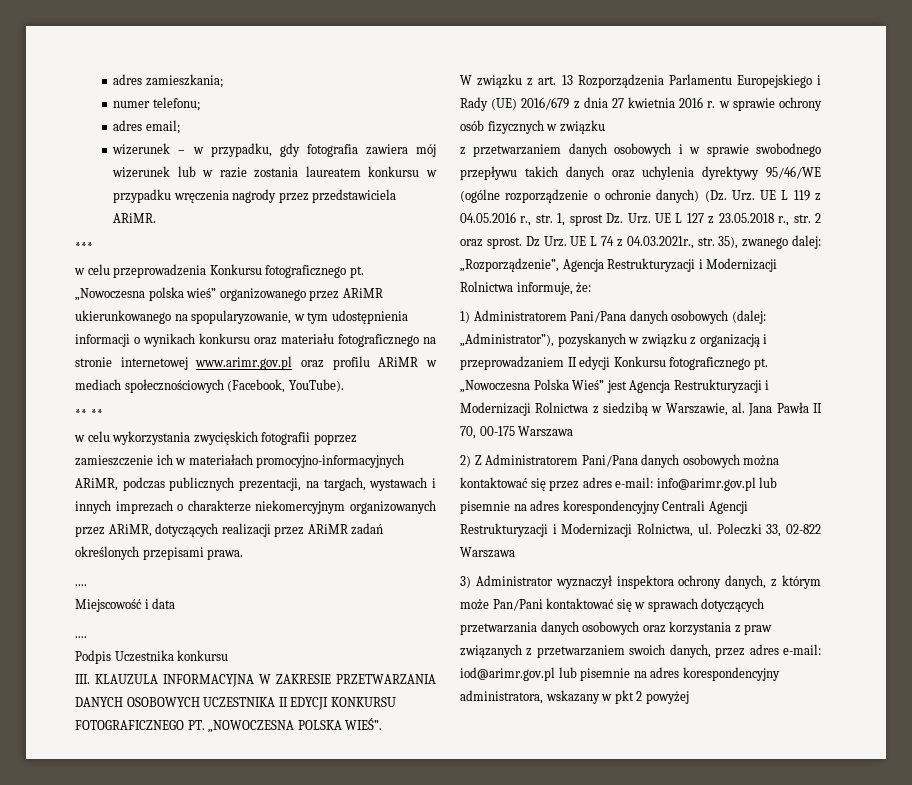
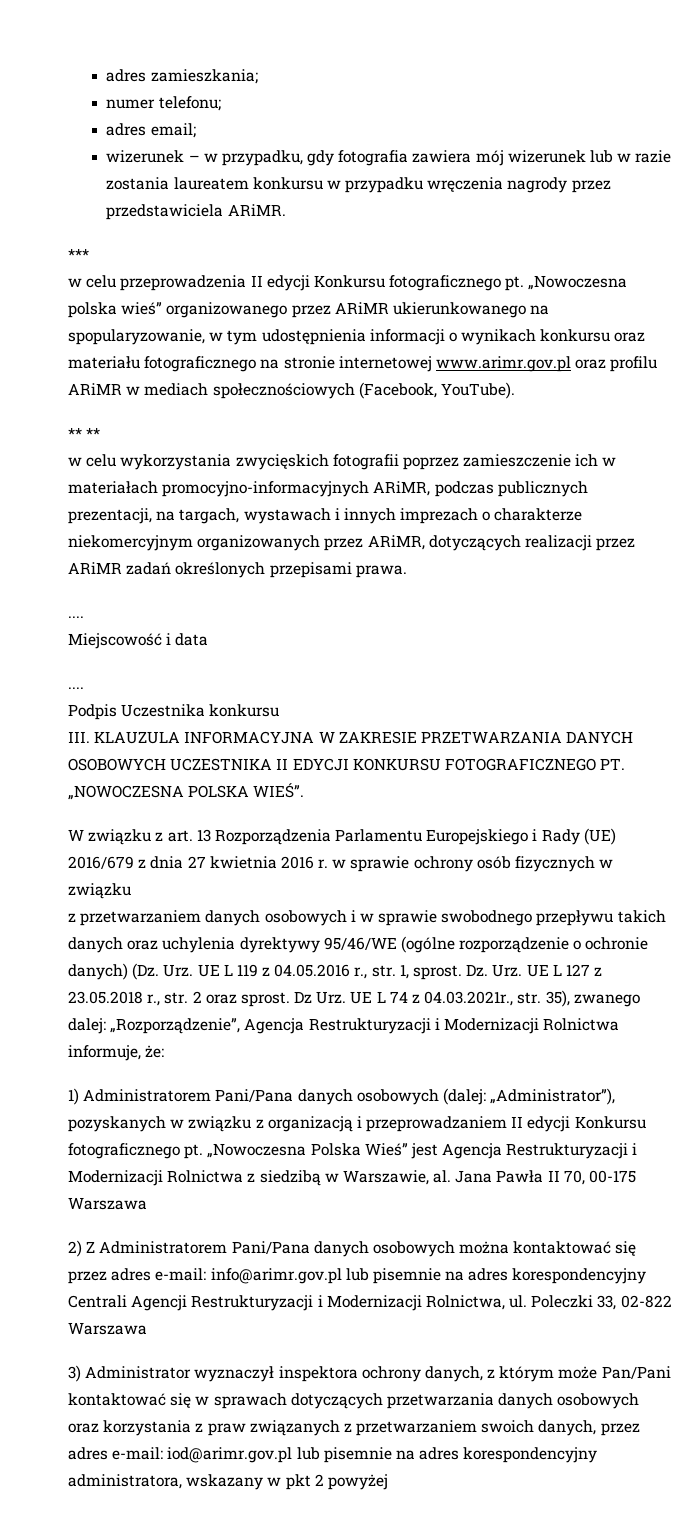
(207, 271) none -> [250,275,310,291] II edycji
[569,214,603,226] sprost -> [413,965,463,980] sprost.

